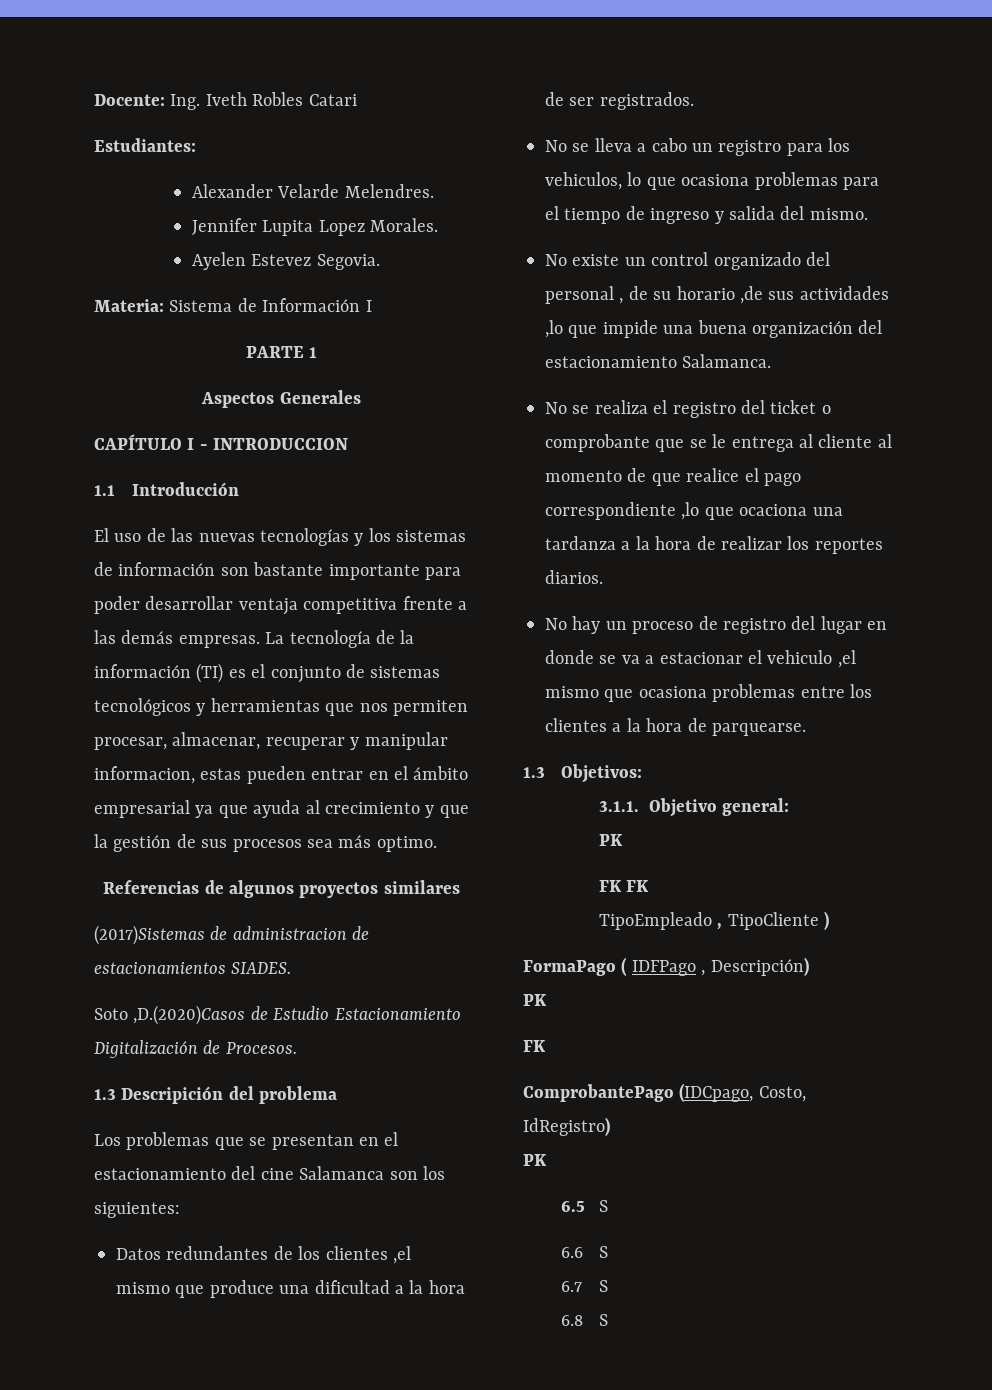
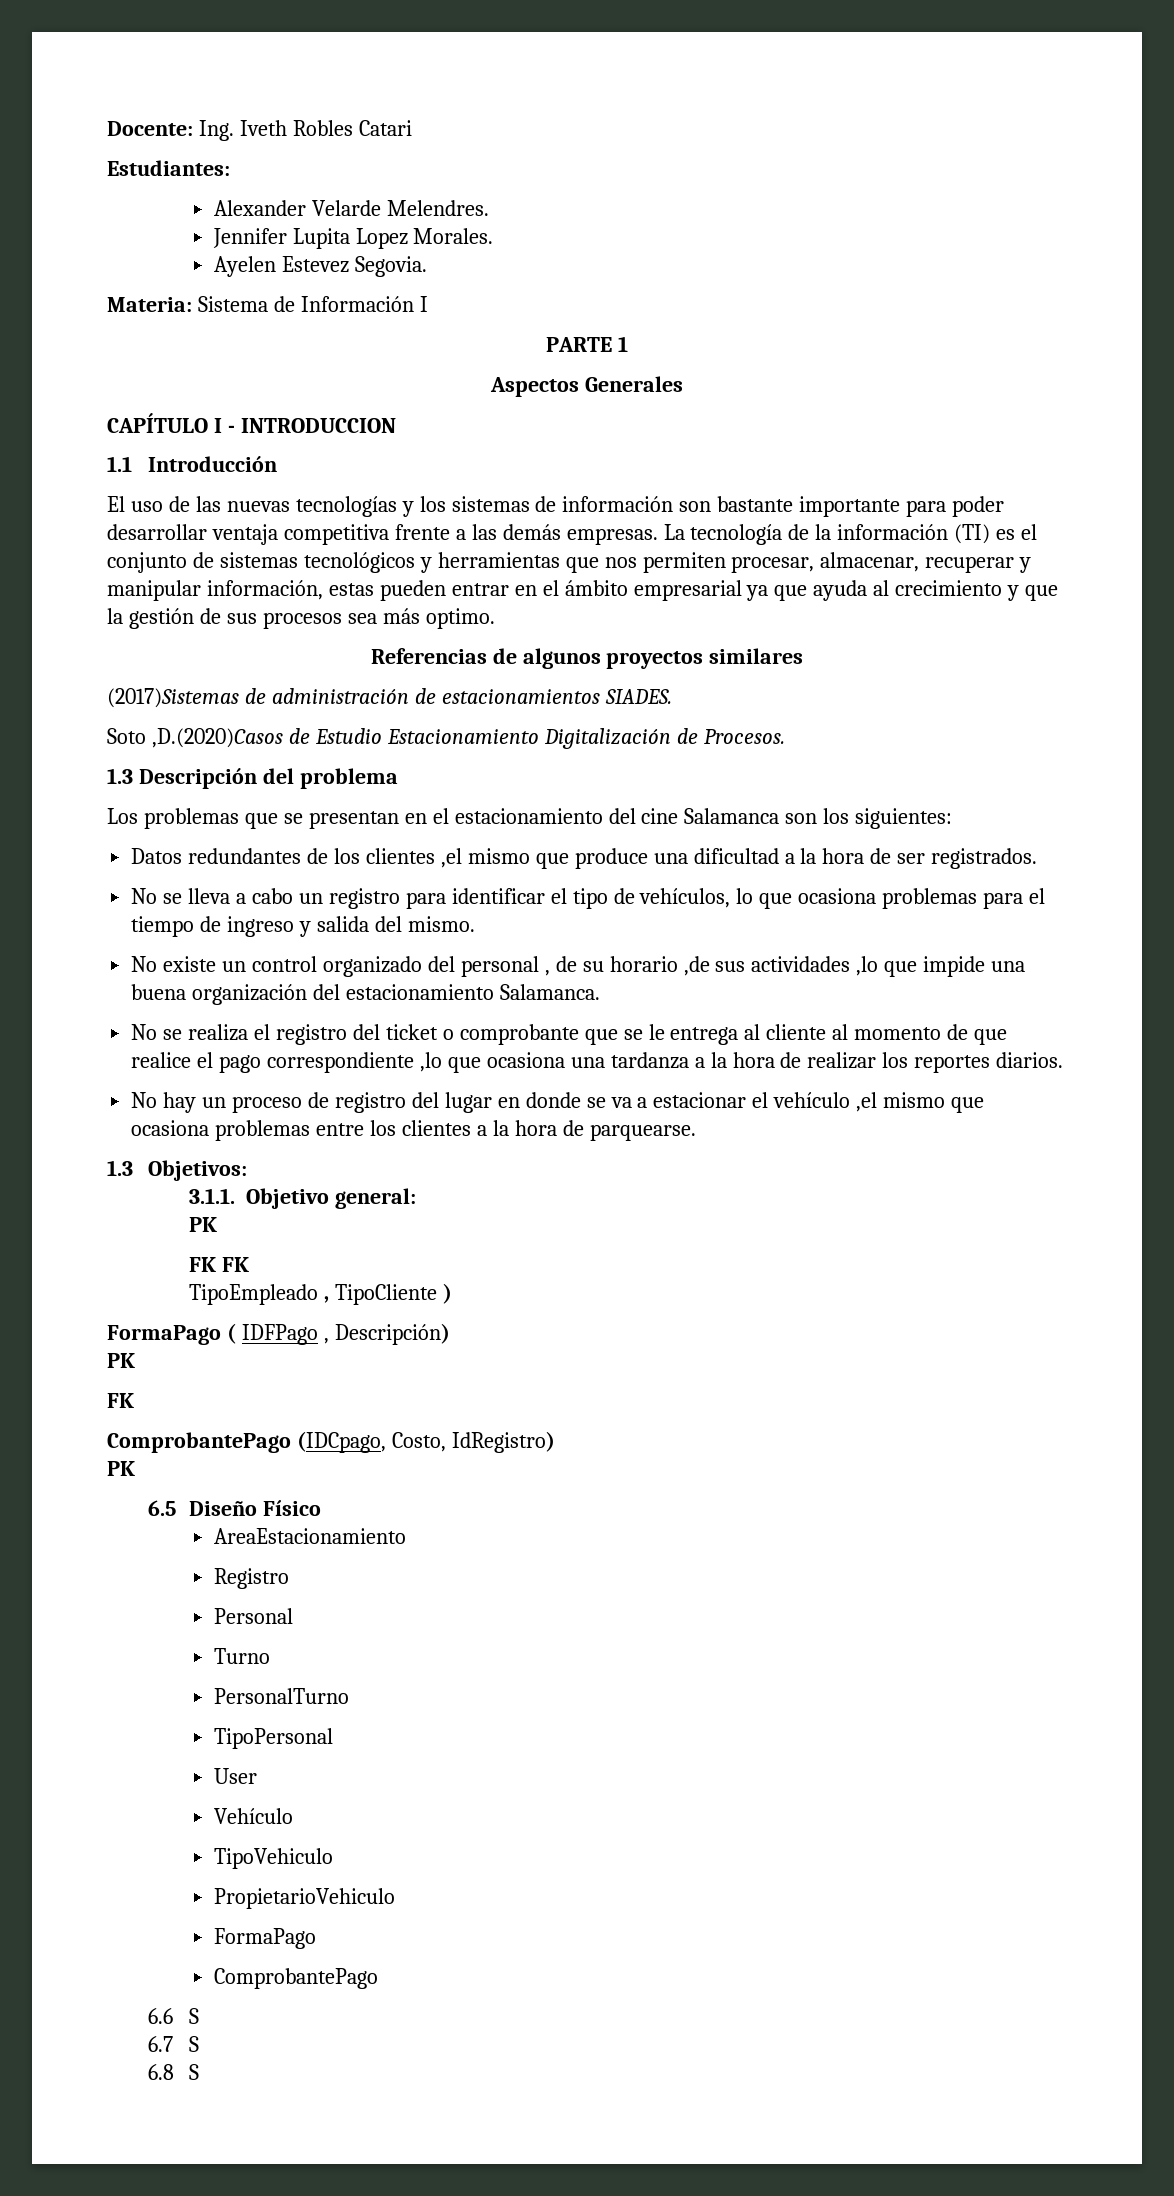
[94,766,195,784] informacion, -> [206,580,323,600] información,
[232,926,347,940] administracion -> [271,688,409,704] administración
[121,1086,224,1104] Descripición -> [138,768,257,789] Descripción
[828,138,851,152] [545,172,622,190] los vehiculos, -> [451,888,731,909] identificar el tipo de vehículos,
[739,504,808,516] ocaciona -> [486,1052,565,1068] ocasiona
[767,650,833,664] vehiculo -> [773,1092,851,1108] vehículo
[599,1200,609,1212] S -> [189,1500,322,1516] [213,1528,406,1544] [213,1568,289,1589] [213,1608,293,1624] [213,1648,270,1664] [213,1688,349,1704] [213,1728,333,1749] [213,1768,257,1784] [213,1808,293,1824] [213,1848,333,1869] [213,1888,395,1909] [213,1928,316,1949] [213,1968,378,1989] Diseño Físico // AreaEstacionamiento // Registro // Personal // Turno // PersonalTurno // TipoPersonal // User // Vehículo // TipoVehiculo // PropietarioVehiculo // FormaPago // ComprobantePago

